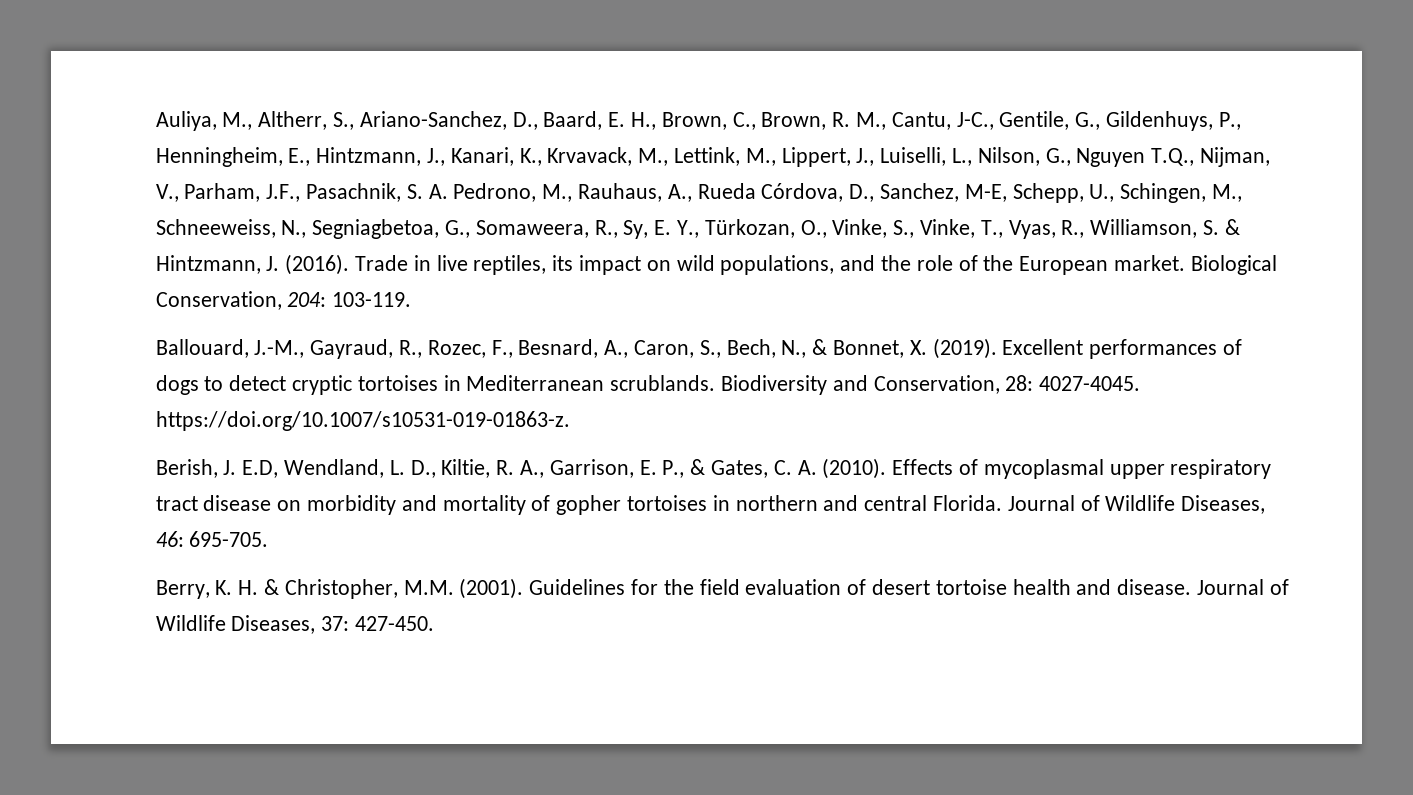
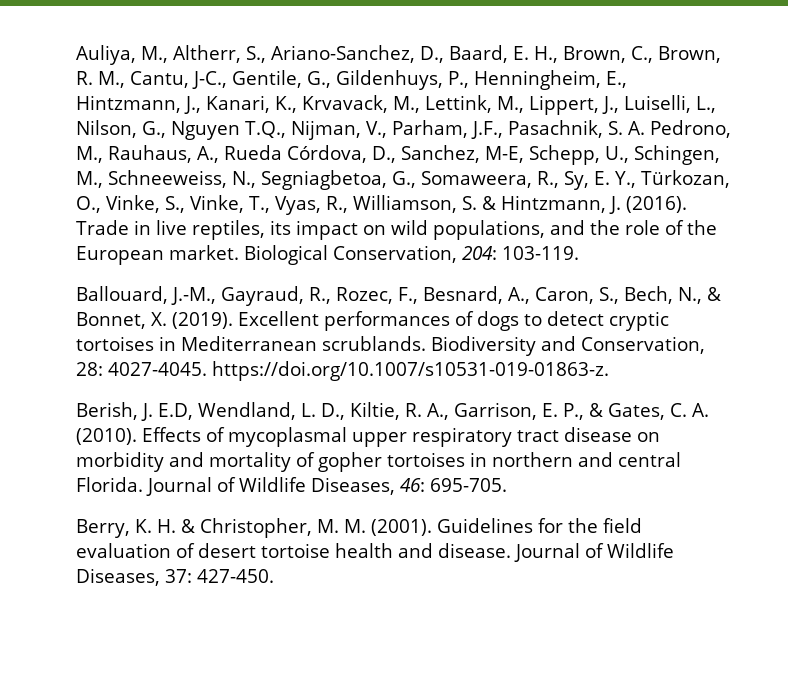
[403,580,454,595] M.M. -> [317,519,367,533] M. M.

